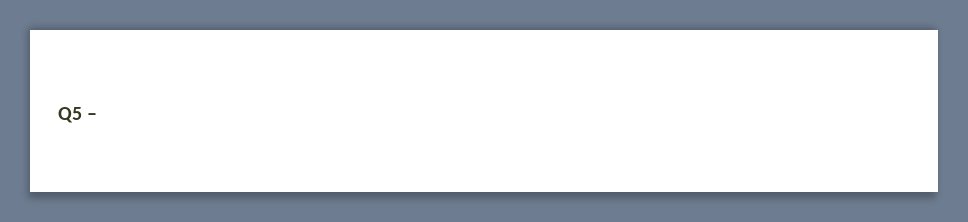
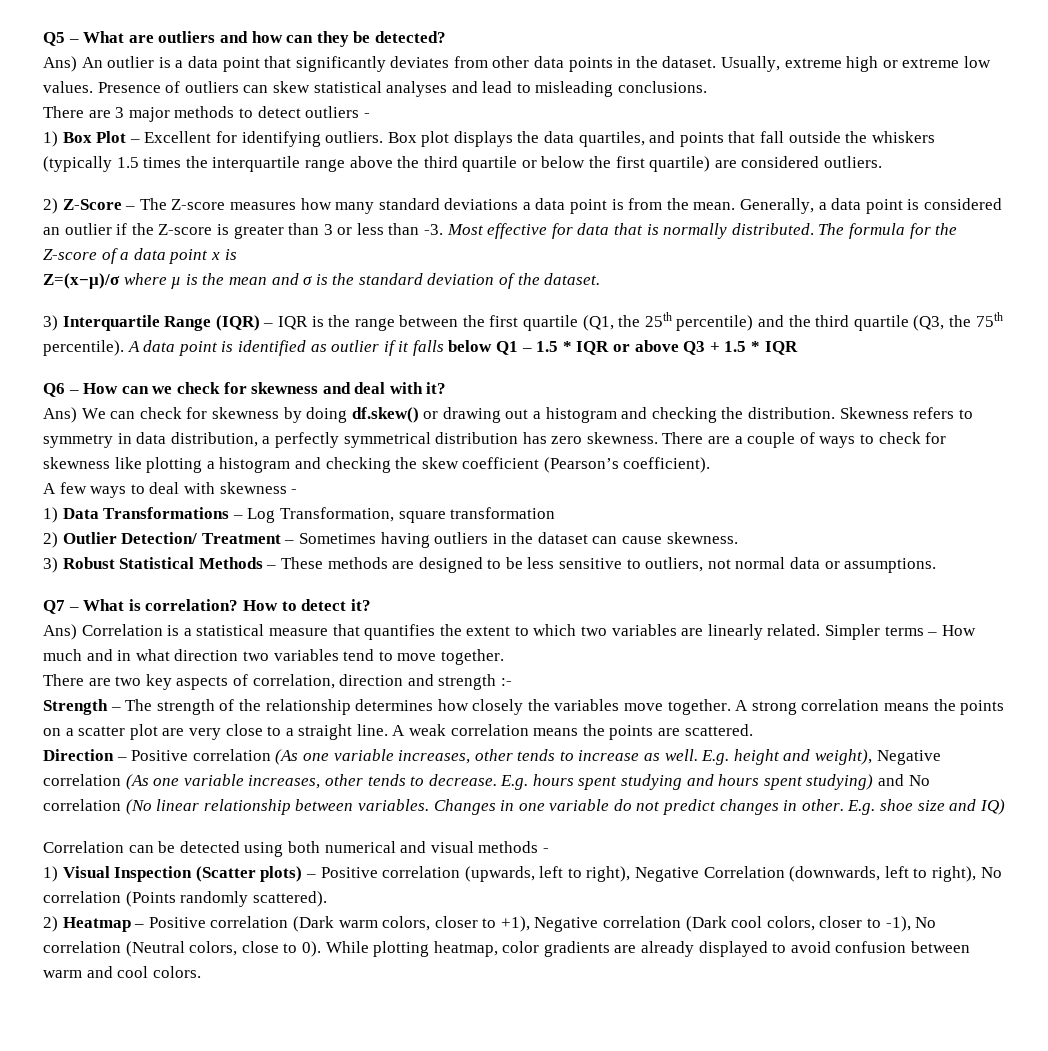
(98, 116) none -> [83,31,446,47] [43,56,991,72] [43,81,708,97] [43,106,370,122] [43,131,935,147] [43,156,883,172] [43,198,1002,214] [43,223,958,239] [43,248,237,264] [43,273,601,289] [43,312,1003,331] [43,340,798,356] [43,382,447,397] [43,407,973,423] [43,432,947,448] [43,457,711,473] [43,482,298,498] [43,507,556,523] [43,532,738,548] [43,557,937,573] [43,599,371,614] [43,624,976,640] [43,649,504,665] [43,674,512,690] [43,699,1005,715] [43,724,753,740] [43,749,941,765] [43,774,930,790] [43,799,1005,815] [43,841,549,857] [43,866,1002,882] [43,891,327,907] [43,916,937,932] [43,941,971,957] [43,966,201,978] What are outliers and how can they be detected? // Ans) An outlier is a data point that significantly deviates from other data points in the dataset. Usually, extreme high or extreme low values. Presence of outliers can skew statistical analyses and lead to misleading conclusions. // There are 3 major methods to detect outliers - // 1) Box Plot – Excellent for identifying outliers. Box plot displays the data quartiles, and points that fall outside the whiskers (typically 1.5 times the interquartile range above the third quartile or below the first quartile) are considered outliers. // 2) Z-Score – The Z-score measures how many standard deviations a data point is from the mean. Generally, a data point is considered an outlier if the Z-score is greater than 3 or less than -3. Most effective for data that is normally distributed. The formula for the Z-score of a data point x is // Z=(x−μ)/σ where µ is the mean and σ is the standard deviation of the dataset. // 3) Interquartile Range (IQR) – IQR is the range between the first quartile (Q1, the 25th percentile) and the third quartile (Q3, the 75th percentile). A data point is identified as outlier if it falls below Q1 – 1.5 * IQR or above Q3 + 1.5 * IQR // Q6 – How can we check for skewness and deal with it? // Ans) We can check for skewness by doing df.skew() or drawing out a histogram and checking the distribution. Skewness refers to symmetry in data distribution, a perfectly symmetrical distribution has zero skewness. There are a couple of ways to check for skewness like plotting a histogram and checking the skew coefficient (Pearson’s coefficient). // A few ways to deal with skewness - // 1) Data Transformations – Log Transformation, square transformation // 2) Outlier Detection/ Treatment – Sometimes having outliers in the dataset can cause skewness. // 3) Robust Statistical Methods – These methods are designed to be less sensitive to outliers, not normal data or assumptions. // Q7 – What is correlation? How to detect it? // Ans) Correlation is a statistical measure that quantifies the extent to which two variables are linearly related. Simpler terms – How much and in what direction two variables tend to move together. // There are two key aspects of correlation, direction and strength :- // Strength – The strength of the relationship determines how closely the variables move together. A strong correlation means the points on a scatter plot are very close to a straight line. A weak correlation means the points are scattered. // Direction – Positive correlation (As one variable increases, other tends to increase as well. E.g. height and weight), Negative correlation (As one variable increases, other tends to decrease. E.g. hours spent studying and hours spent studying) and No correlation (No linear relationship between variables. Changes in one variable do not predict changes in other. E.g. shoe size and IQ) // Correlation can be detected using both numerical and visual methods - // 1) Visual Inspection (Scatter plots) – Positive correlation (upwards, left to right), Negative Correlation (downwards, left to right), No correlation (Points randomly scattered). // 2) Heatmap – Positive correlation (Dark warm colors, closer to +1), Negative correlation (Dark cool colors, closer to -1), No correlation (Neutral colors, close to 0). While plotting heatmap, color gradients are already displayed to avoid confusion between warm and cool colors.

